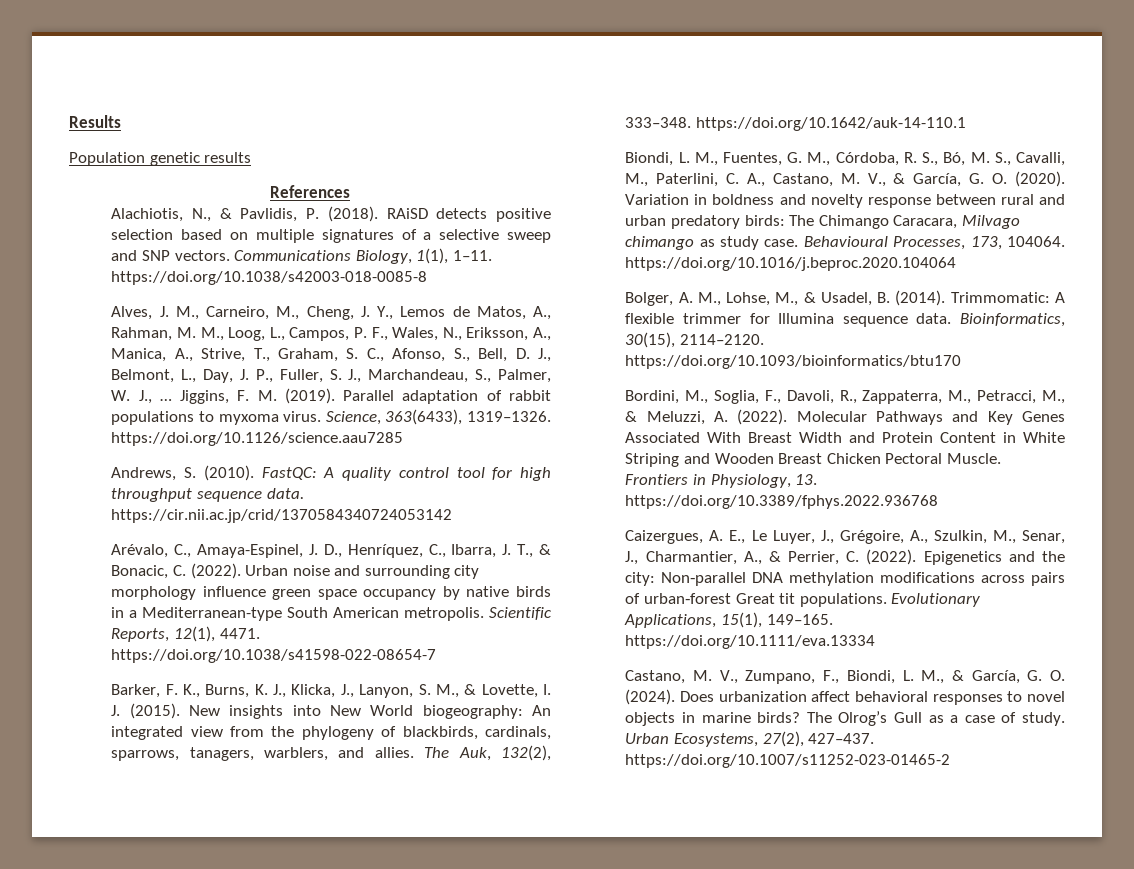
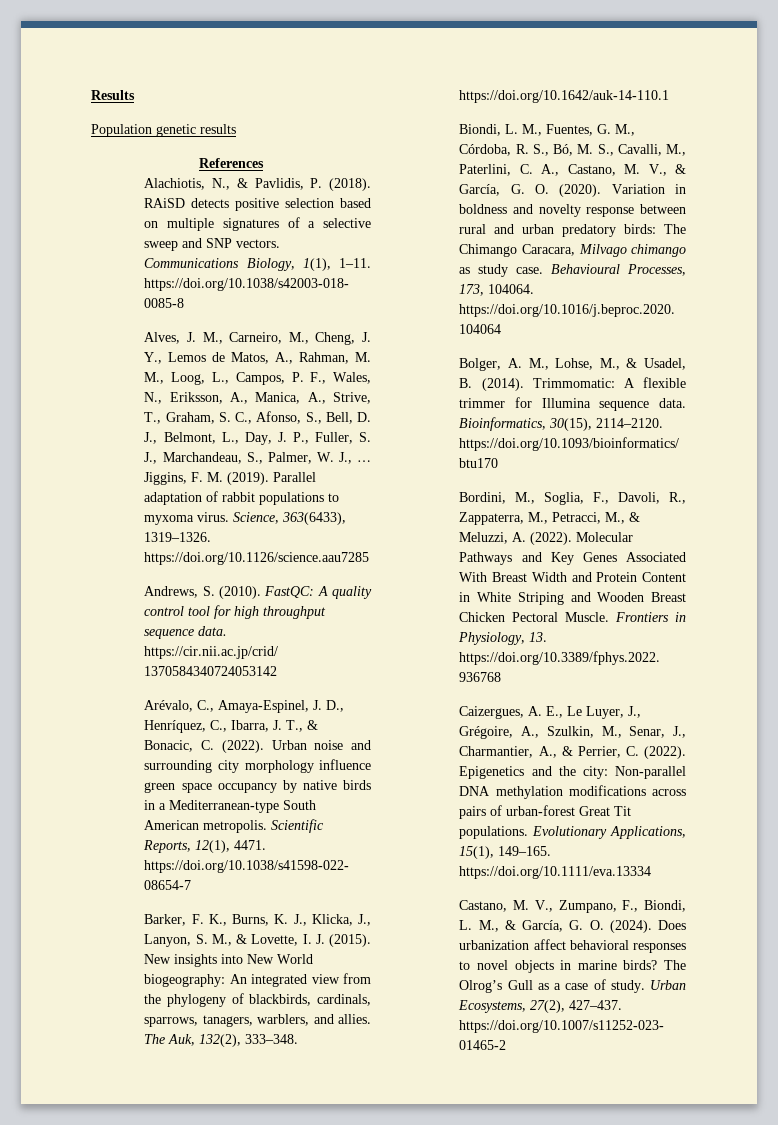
[779,593,796,604] tit -> [614,806,632,816] Tit

